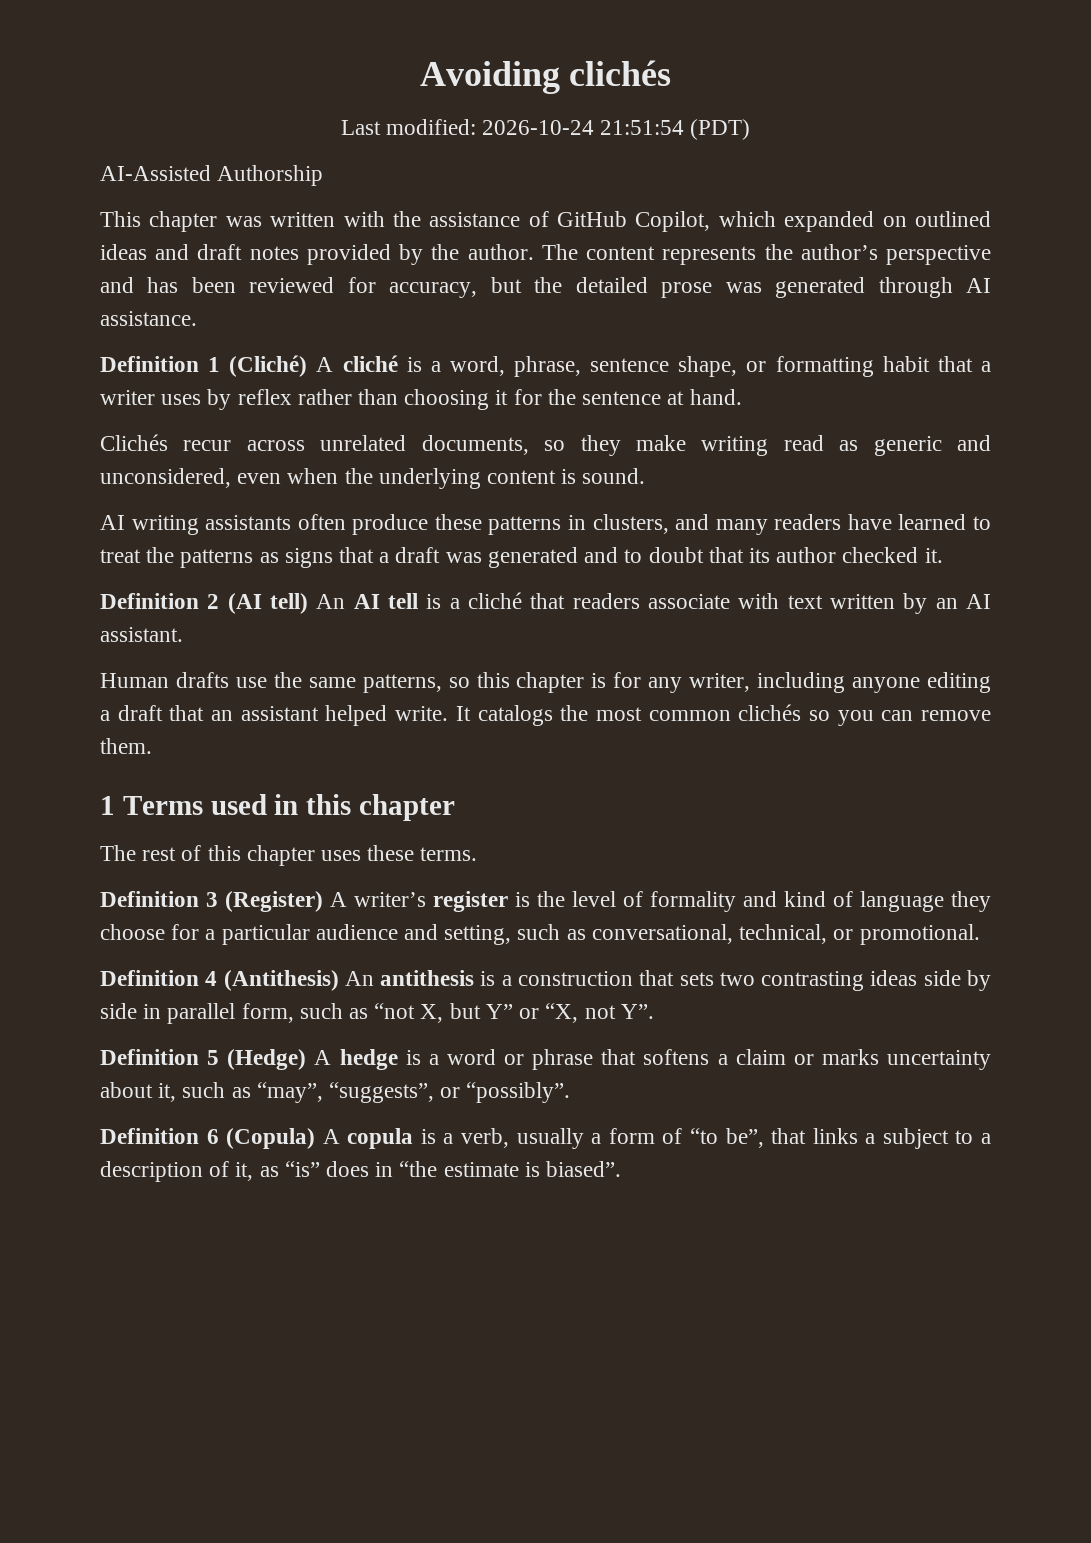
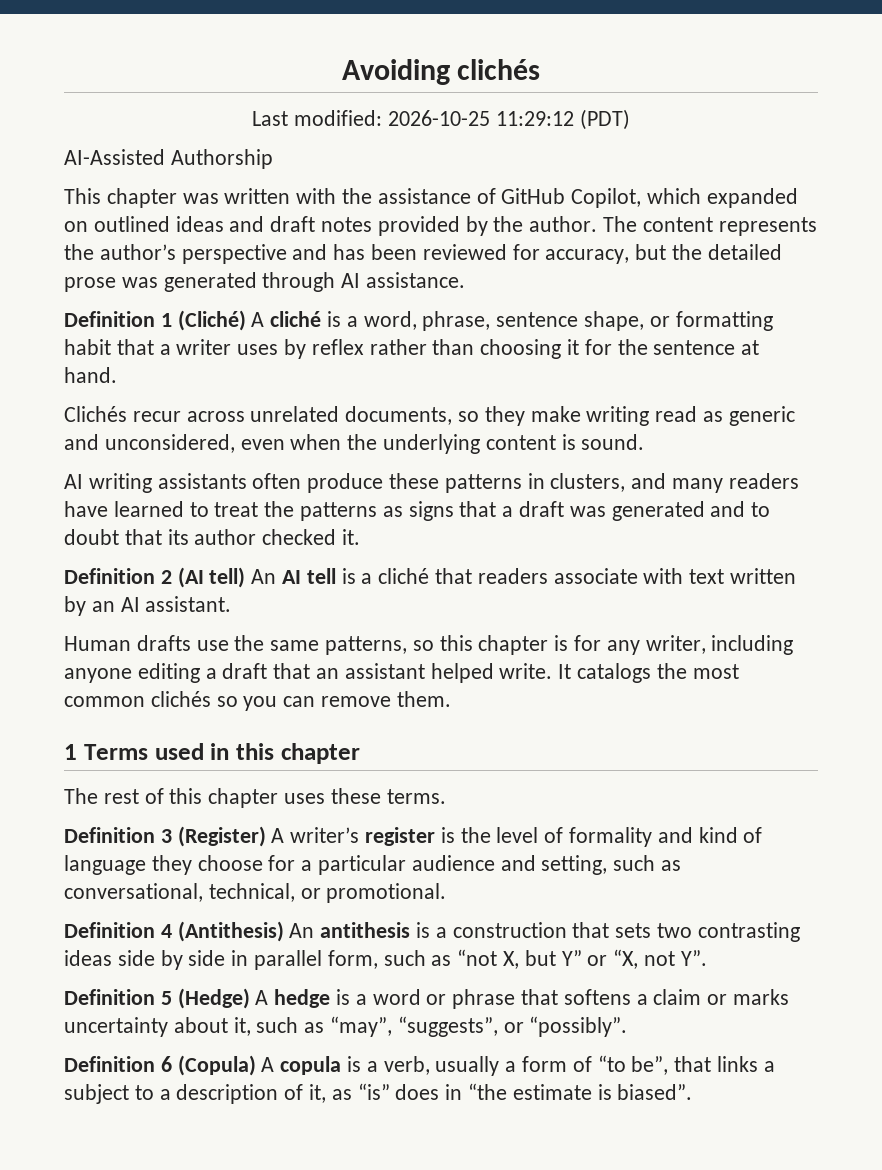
[481,120,685,135] 2026-10-24 21:51:54 -> [388,110,574,126] 2026-10-25 11:29:12

